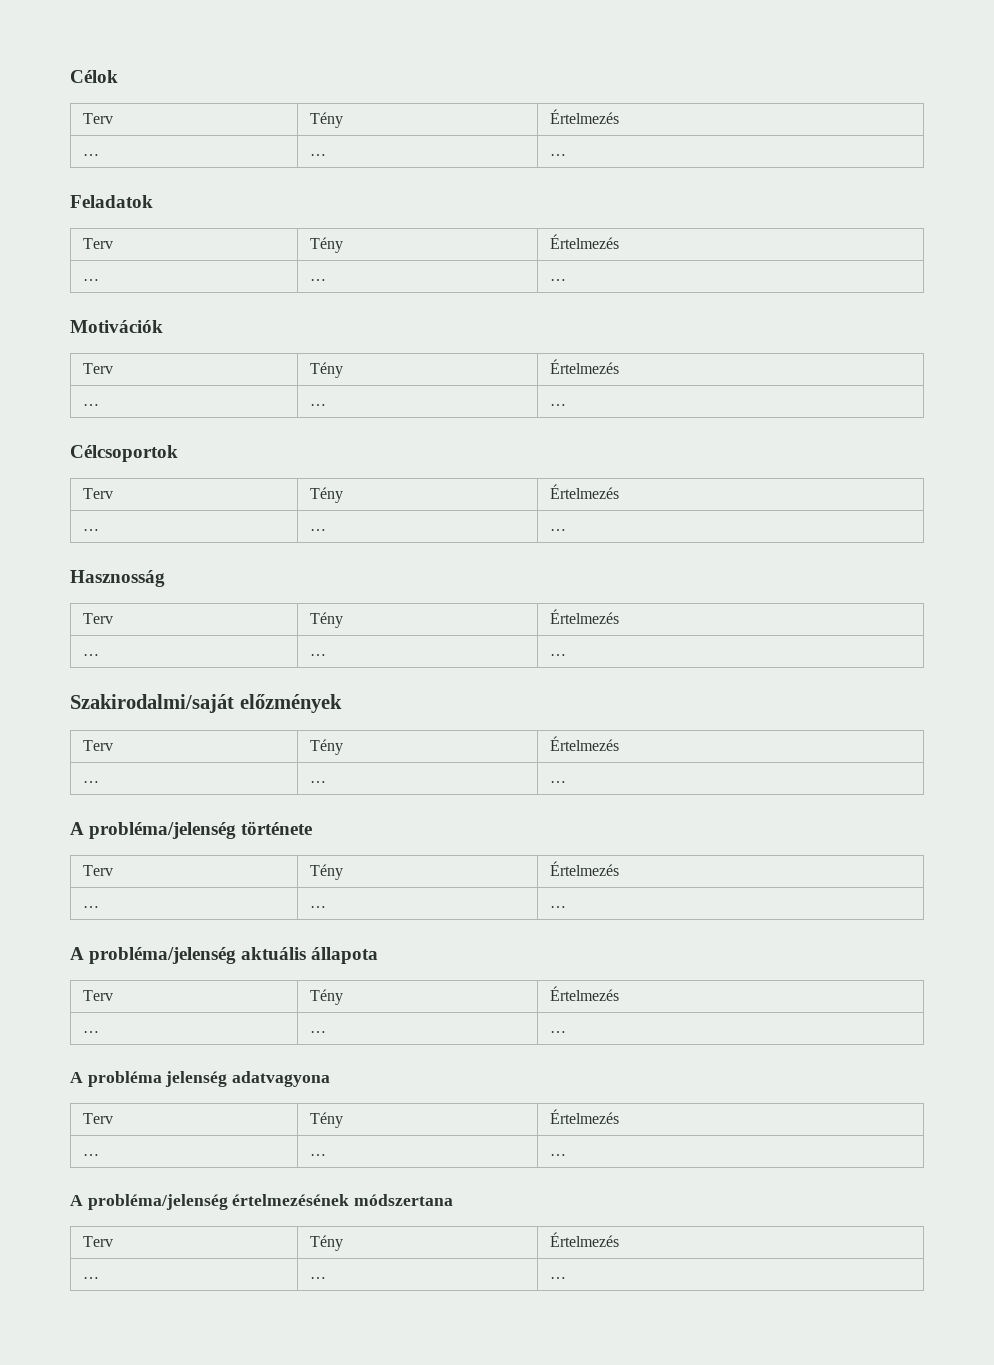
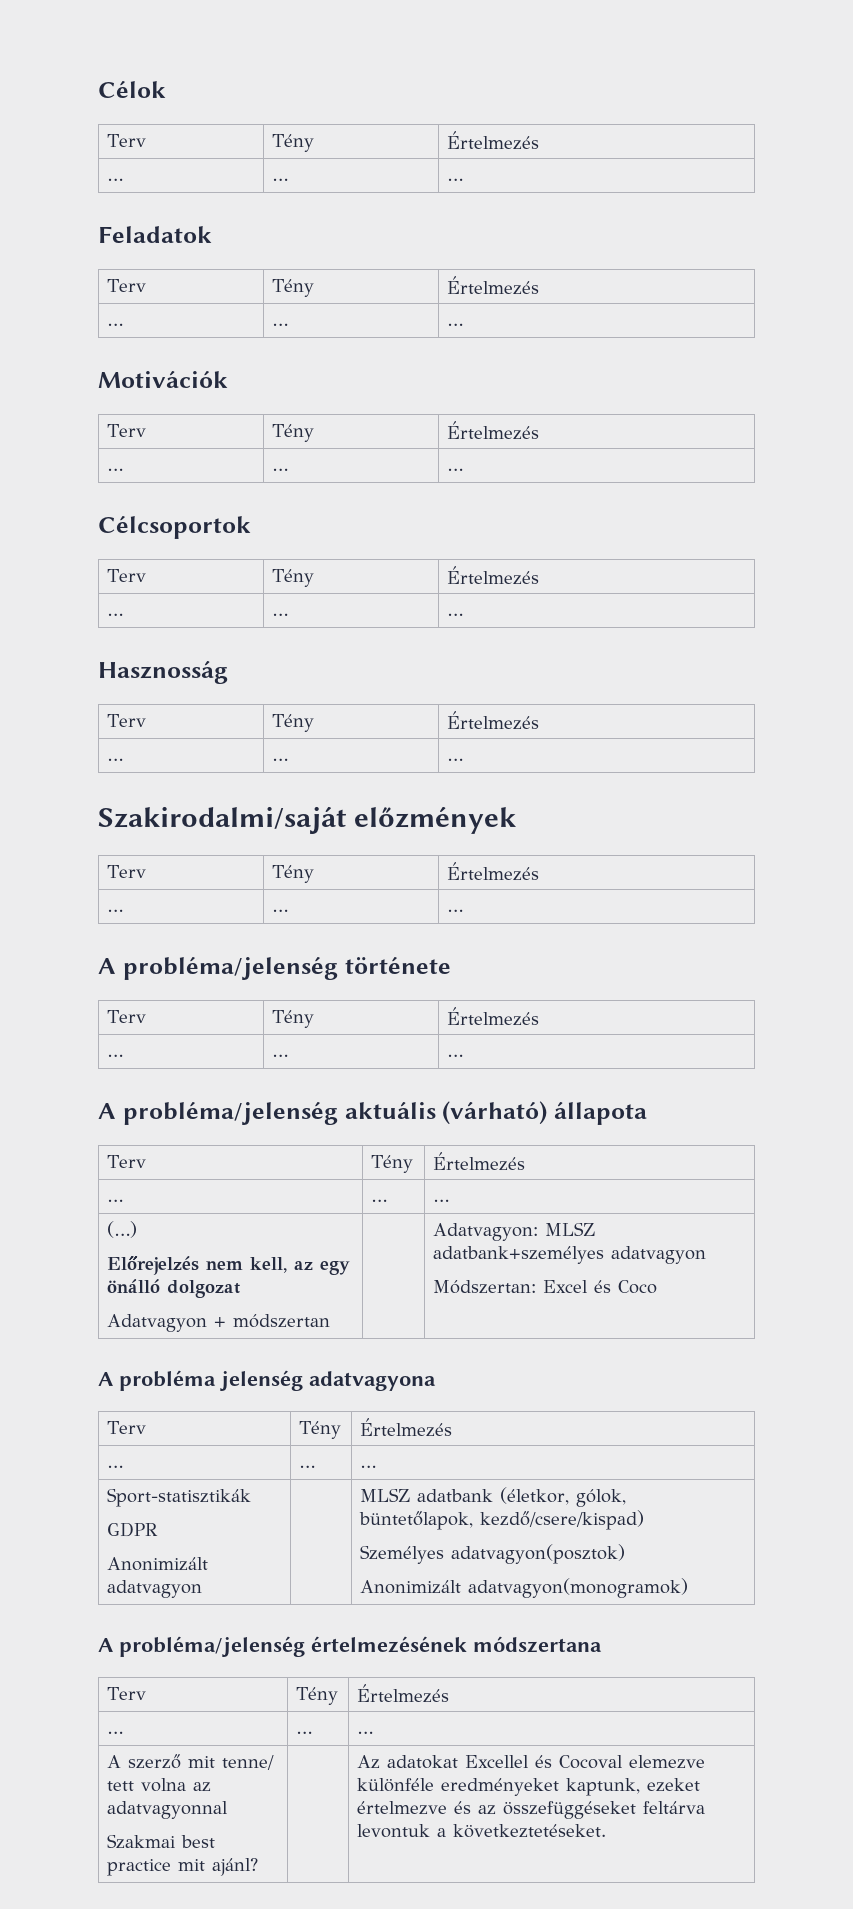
(307, 953) none -> [442,1101,548,1125] (várható)
(566, 1032) none -> [107,1221,138,1238] [107,1256,351,1275] [107,1279,241,1298] [107,1314,331,1332] [433,1222,596,1241] [433,1246,707,1264] [433,1280,658,1294] // (…) // Előrejelzés nem kell, az egy önálló dolgozat // Adatvagyon + módszertan | | Adatvagyon: MLSZ adatbank+személyes adatvagyon // Módszertan: Excel és Coco
(566, 1155) none -> [107,1488,252,1507] [107,1522,159,1537] [107,1557,209,1571] [107,1580,203,1598] [360,1487,627,1507] [359,1510,645,1530] [360,1544,626,1564] [360,1578,689,1598] // Sport-statisztikák // GDPR // Anonimizált adatvagyon | | MLSZ adatbank (életkor, gólok, büntetőlapok, kezdő/csere/kispad) // Személyes adatvagyon(posztok) // Anonimizált adatvagyon(monogramok)
(566, 1278) none -> [107,1754,275,1770] [107,1778,212,1792] [107,1801,229,1819] [107,1834,216,1849] [107,1858,259,1876] [357,1755,706,1769] [357,1778,701,1796] [357,1801,706,1819] [357,1824,607,1838] // A szerző mit tenne/ tett volna az adatvagyonnal // Szakmai best practice mit ajánl? | | Az adatokat Excellel és Cocoval elemezve különféle eredményeket kaptunk, ezeket értelmezve és az összefüggéseket feltárva levontuk a következtetéseket.

